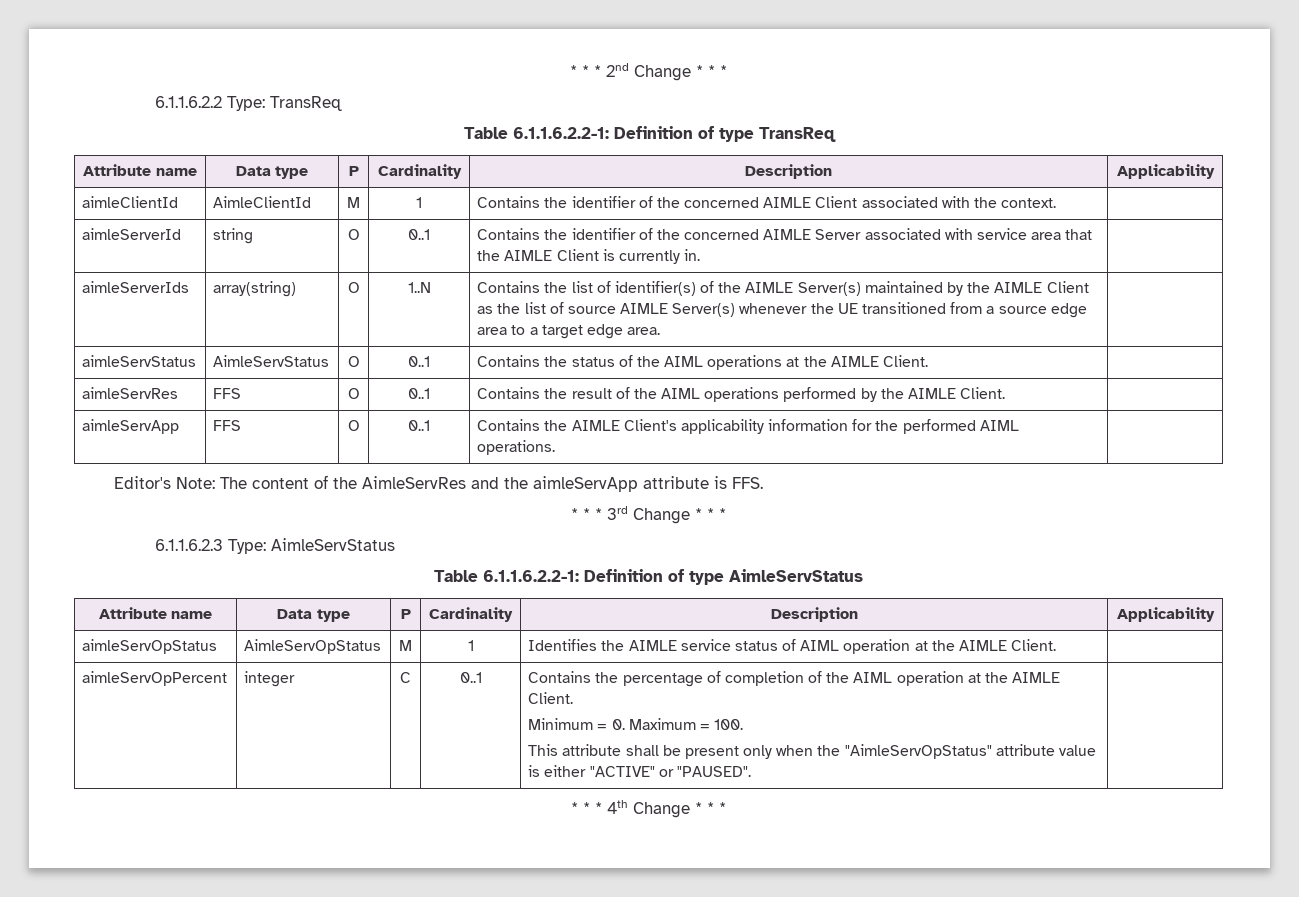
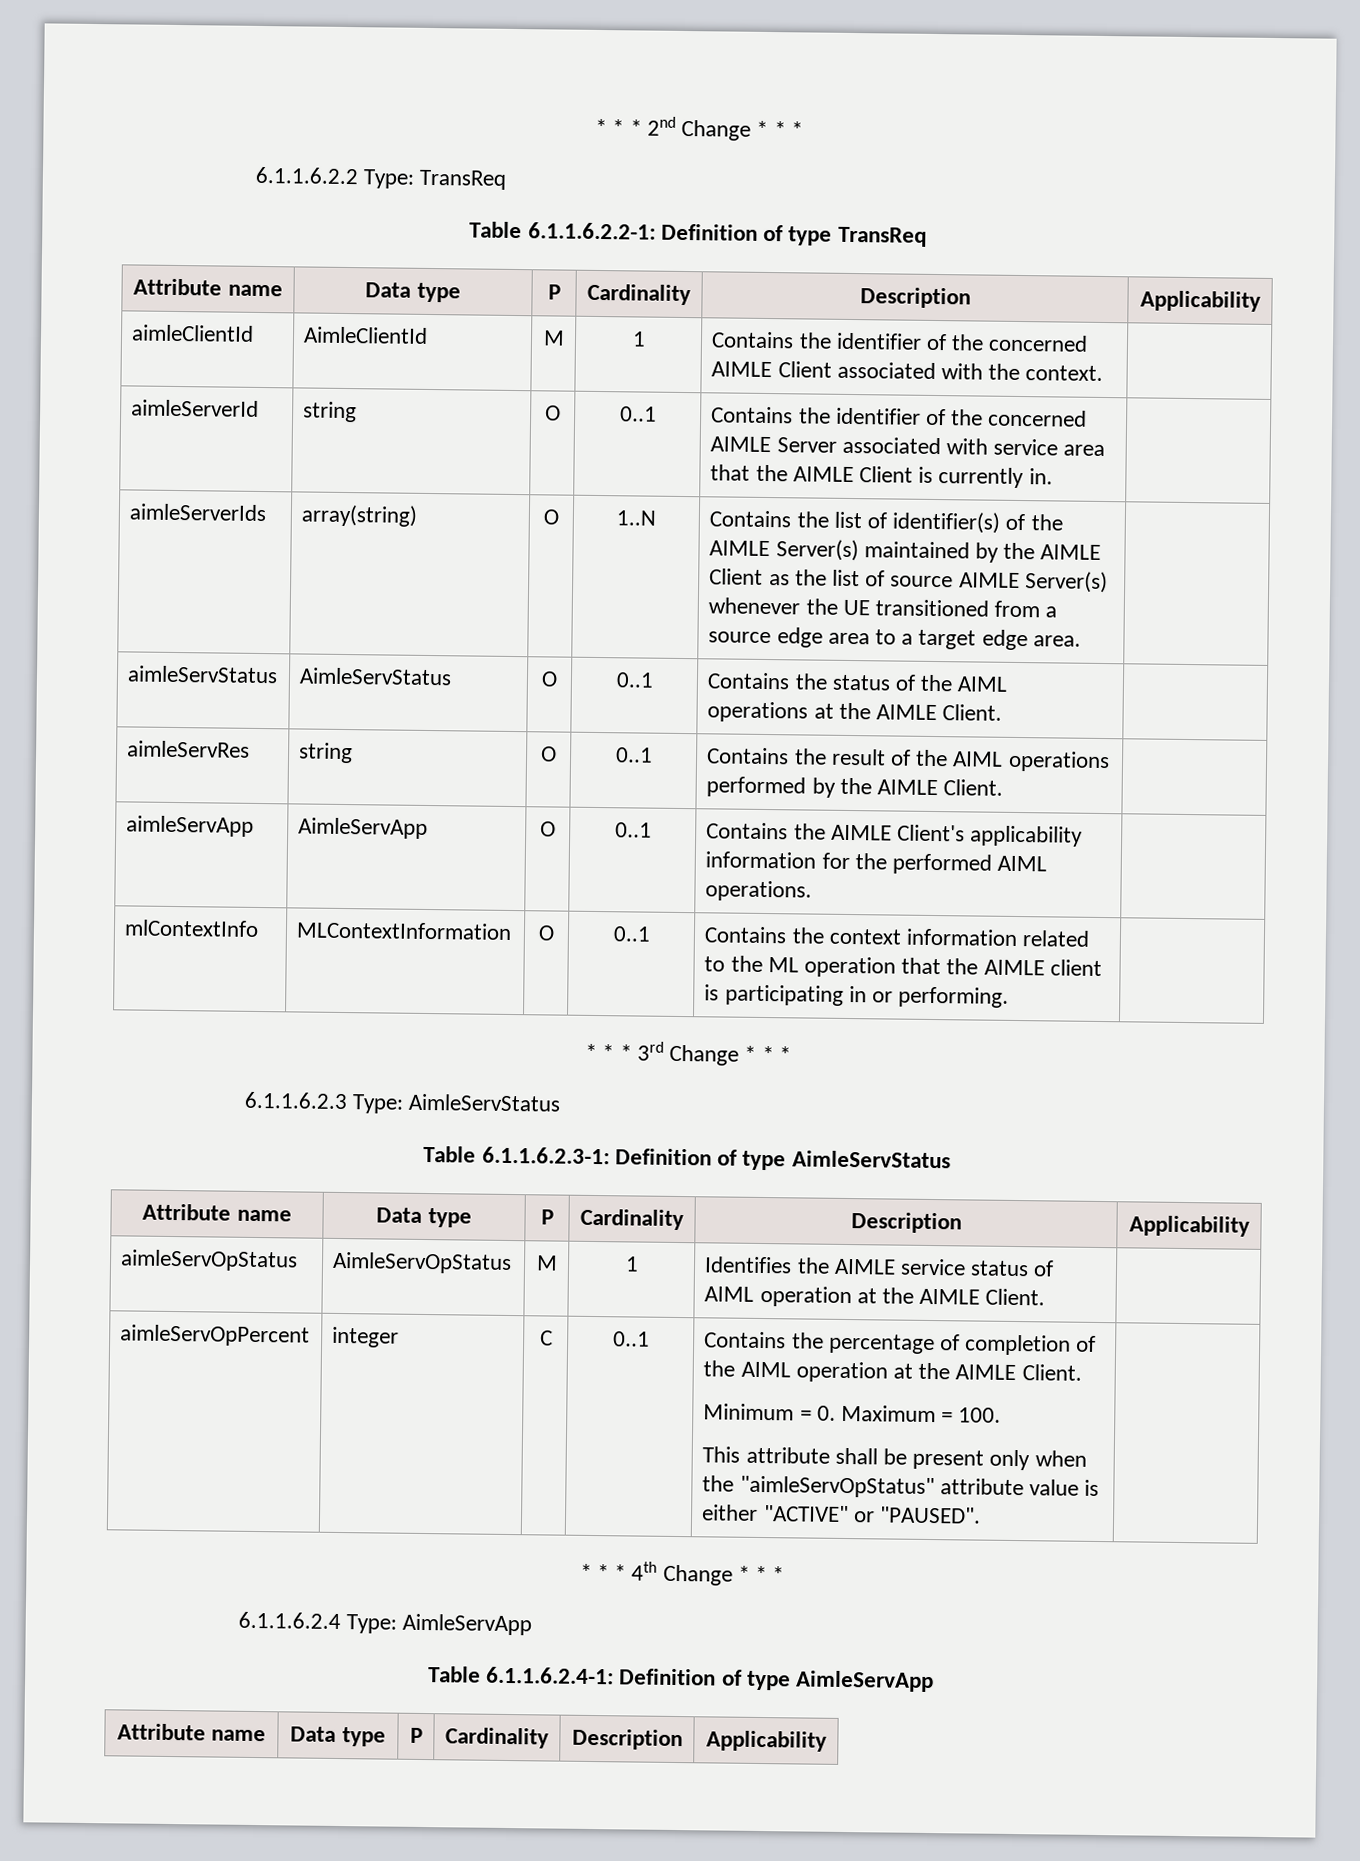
[213,388,242,399] FFS -> [298,742,354,764] string
[213,420,242,431] FFS -> [298,817,429,840] AimleServApp
[114,475,764,492] // Editor's Note: The content of the AimleServRes and the aimleServApp attribute is FFS. -> [124,919,260,938] [296,921,513,941] [538,925,555,941] [612,926,651,942] [704,926,1091,947] [704,955,1102,978] [704,984,1010,1008] // mlContextInfo | MLContextInformation | O | 0..1 | Contains the context information related to the ML operation that the AIMLE client is participating in or performing. |
[483,570,579,582] 6.1.1.6.2.2-1: -> [481,1146,610,1165] 6.1.1.6.2.3-1:
[844,744,992,759] "AimleServOpStatus" -> [739,1475,935,1499] "aimleServOpStatus"
(726, 808) none -> [237,1611,533,1636] [427,1666,935,1693] [116,1723,267,1742] [290,1726,386,1747] [409,1727,423,1743] [445,1727,549,1749] [571,1728,683,1751] [705,1730,827,1752] // 6.1.1.6.2.4 Type: AimleServApp // Table 6.1.1.6.2.4-1: Definition of type AimleServApp // Attribute name | Data type | P | Cardinality | Description | Applicability

